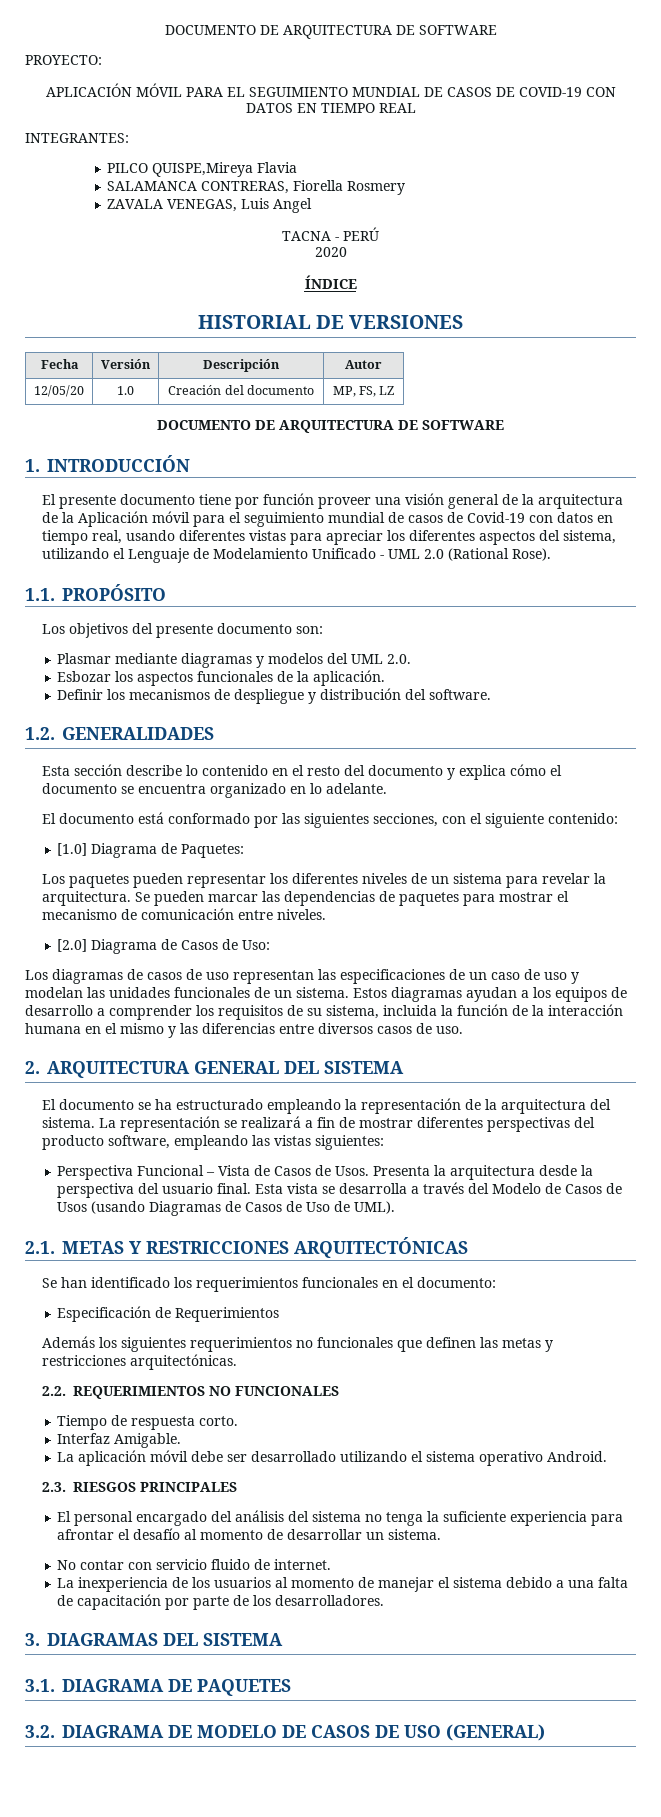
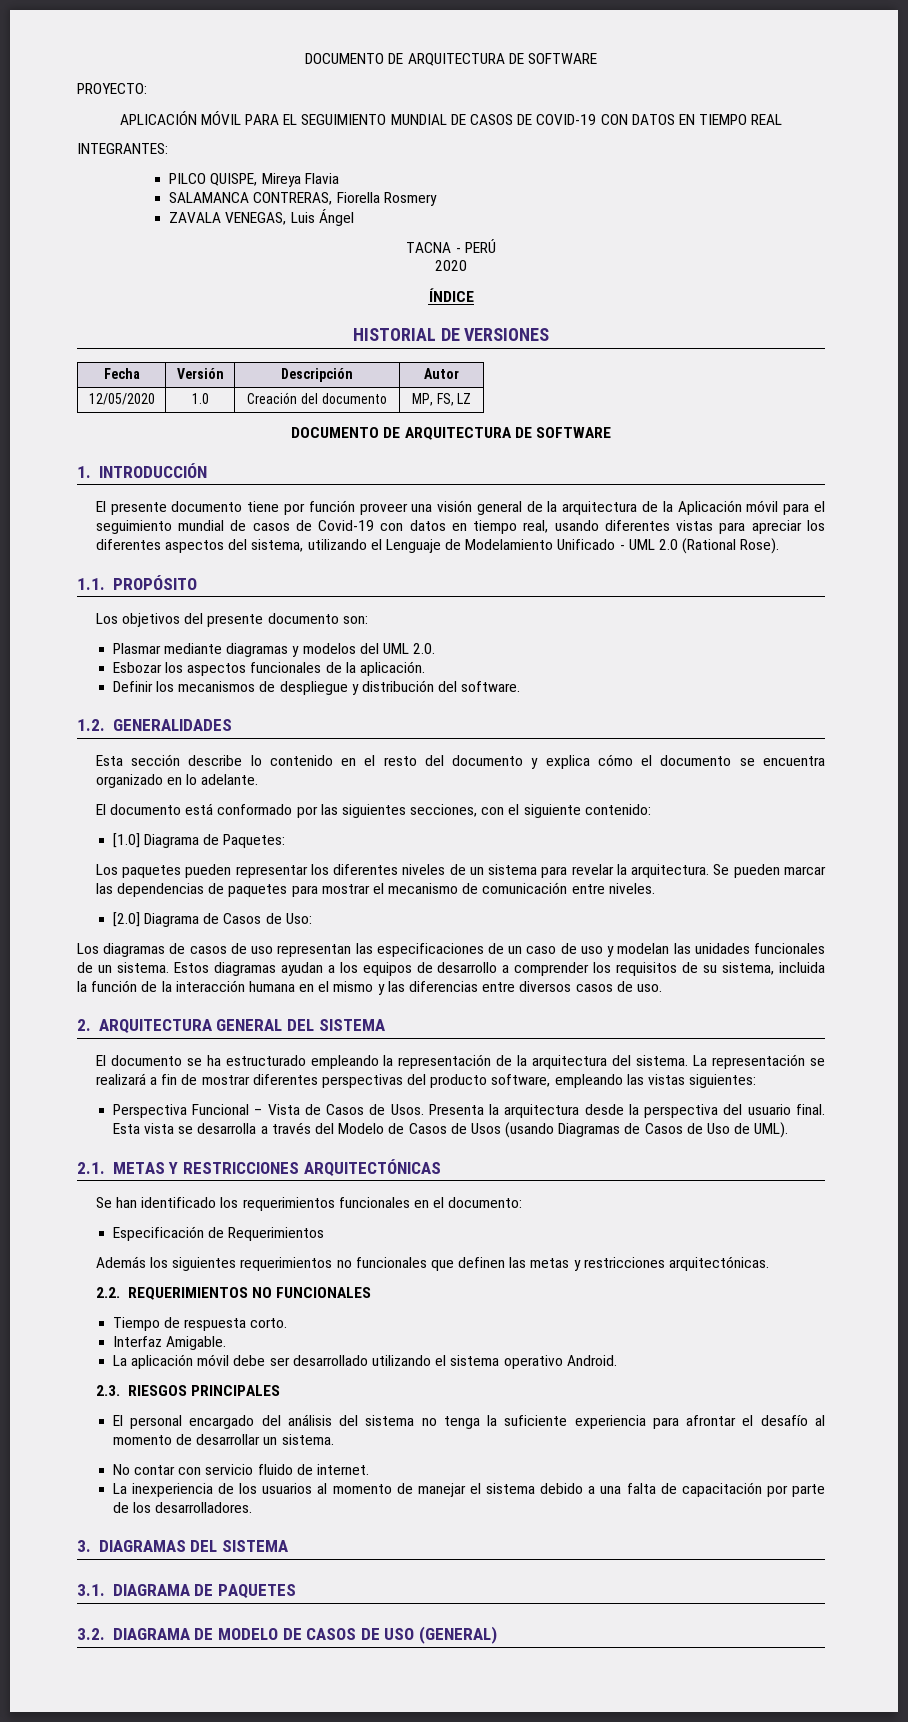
[152,162,254,177] QUISPE,Mireya -> [210,173,301,187] QUISPE, Mireya
[273,198,313,213] Angel -> [318,209,354,226] Ángel
[34,385,84,397] 12/05/20 -> [88,393,155,405] 12/05/2020

